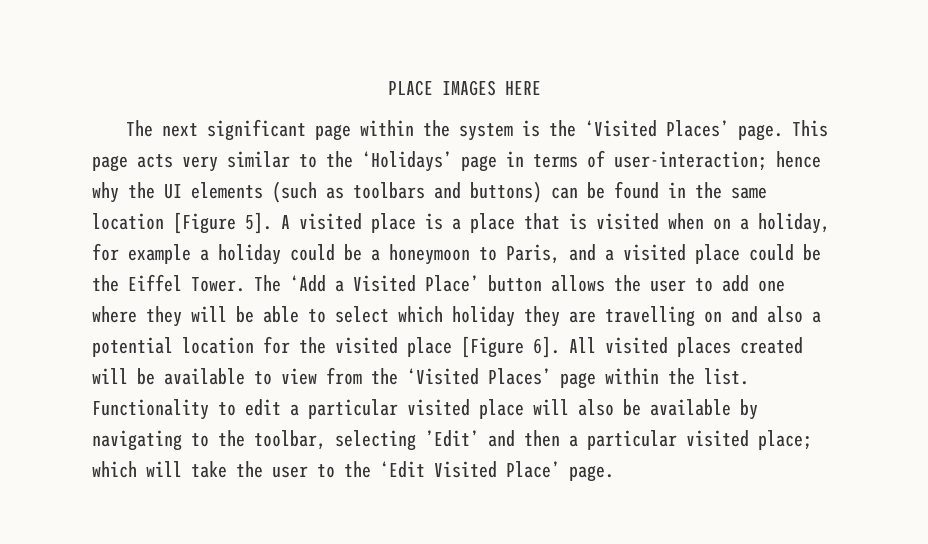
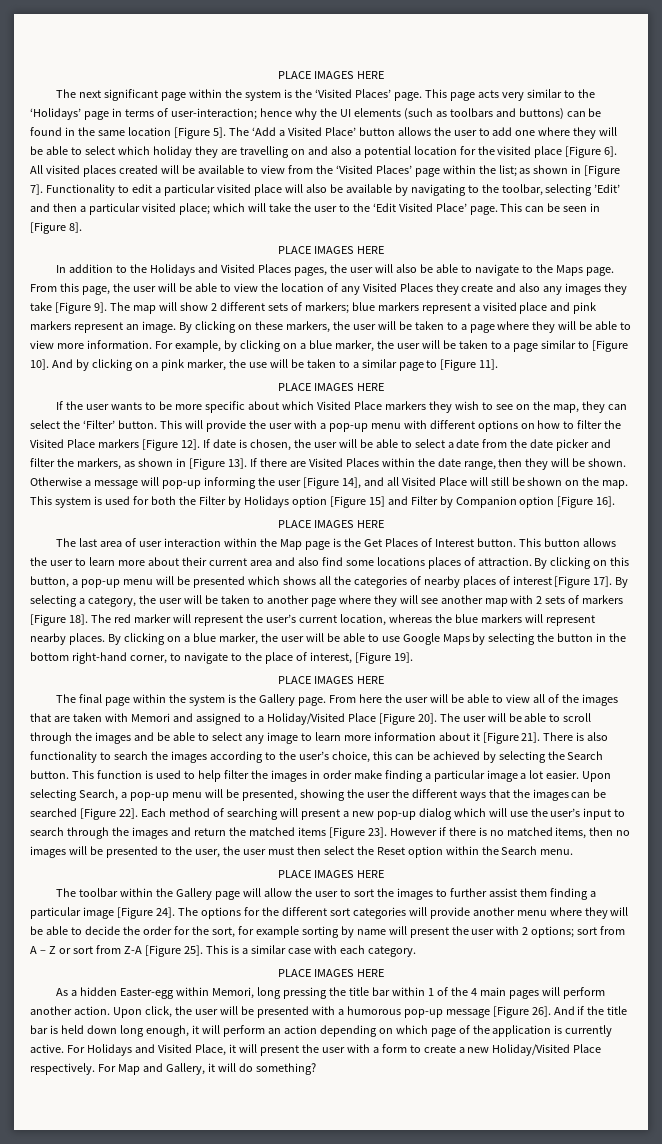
[281,213,830,234] [92,243,821,265] [92,274,245,292] A visited place is a place that is visited when on a holiday, for example a holiday could be a honeymoon to Paris, and a visited place could be the Eiffel Tower. -> (226, 132) none
[704,368,749,385] list. -> [498,165,621,177] [30,184,43,195] list; as shown in [Figure 7].
(614, 473) none -> [500,203,601,212] [30,222,82,234] [278,246,384,254] [56,264,614,276] [30,283,628,295] [30,302,597,314] [30,321,632,333] [30,340,629,352] [30,359,499,371] [278,383,384,391] [56,401,627,413] [30,420,622,432] [30,439,612,451] [30,458,627,470] [30,477,629,489] [30,496,616,508] [278,520,384,528] [56,538,616,550] [30,557,630,569] [30,576,629,588] [30,595,624,607] [30,614,595,626] [30,633,627,645] [30,652,413,664] [278,676,384,684] [56,694,618,706] [30,713,592,725] [30,732,609,744] [30,751,604,763] [30,770,612,782] [30,789,607,801] [30,808,626,820] [30,827,631,839] [30,846,574,858] [278,870,384,878] [56,888,596,900] [30,907,629,919] [30,926,626,938] [30,945,416,957] [278,969,384,977] [56,987,605,999] [30,1006,628,1018] [30,1025,613,1037] [30,1044,602,1056] [30,1063,316,1075] This can be seen in [Figure 8]. // PLACE IMAGES HERE // In addition to the Holidays and Visited Places pages, the user will also be able to navigate to the Maps page. From this page, the user will be able to view the location of any Visited Places they create and also any images they take [Figure 9]. The map will show 2 different sets of markers; blue markers represent a visited place and pink markers represent an image. By clicking on these markers, the user will be taken to a page where they will be able to view more information. For example, by clicking on a blue marker, the user will be taken to a page similar to [Figure 10]. And by clicking on a pink marker, the use will be taken to a similar page to [Figure 11]. // PLACE IMAGES HERE // If the user wants to be more specific about which Visited Place markers they wish to see on the map, they can select the ‘Filter’ button. This will provide the user with a pop-up menu with different options on how to filter the Visited Place markers [Figure 12]. If date is chosen, the user will be able to select a date from the date picker and filter the markers, as shown in [Figure 13]. If there are Visited Places within the date range, then they will be shown. Otherwise a message will pop-up informing the user [Figure 14], and all Visited Place will still be shown on the map. This system is used for both the Filter by Holidays option [Figure 15] and Filter by Companion option [Figure 16]. // PLACE IMAGES HERE // The last area of user interaction within the Map page is the Get Places of Interest button. This button allows the user to learn more about their current area and also find some locations places of attraction. By clicking on this button, a pop-up menu will be presented which shows all the categories of nearby places of interest [Figure 17]. By selecting a category, the user will be taken to another page where they will see another map with 2 sets of markers [Figure 18]. The red marker will represent the user’s current location, whereas the blue markers will represent nearby places. By clicking on a blue marker, the user will be able to use Google Maps by selecting the button in the bottom right-hand corner, to navigate to the place of interest, [Figure 19]. // PLACE IMAGES HERE // The final page within the system is the Gallery page. From here the user will be able to view all of the images that are taken with Memori and assigned to a Holiday/Visited Place [Figure 20]. The user will be able to scroll through the images and be able to select any image to learn more information about it [Figure 21]. There is also functionality to search the images according to the user’s choice, this can be achieved by selecting the Search button. This function is used to help filter the images in order make finding a particular image a lot easier. Upon selecting Search, a pop-up menu will be presented, showing the user the different ways that the images can be searched [Figure 22]. Each method of searching will present a new pop-up dialog which will use the user’s input to search through the images and return the matched items [Figure 23]. However if there is no matched items, then no images will be presented to the user, the user must then select the Reset option within the Search menu. // PLACE IMAGES HERE // The toolbar within the Gallery page will allow the user to sort the images to further assist them finding a particular image [Figure 24]. The options for the different sort categories will provide another menu where they will be able to decide the order for the sort, for example sorting by name will present the user with 2 options; sort from A – Z or sort from Z-A [Figure 25]. This is a similar case with each category. // PLACE IMAGES HERE // As a hidden Easter-egg within Memori, long pressing the title bar within 1 of the 4 main pages will perform another action. Upon click, the user will be presented with a humorous pop-up message [Figure 26]. And if the title bar is held down long enough, it will perform an action depending on which page of the application is currently active. For Holidays and Visited Place, it will present the user with a form to create a new Holiday/Visited Place respectively. For Map and Gallery, it will do something?

